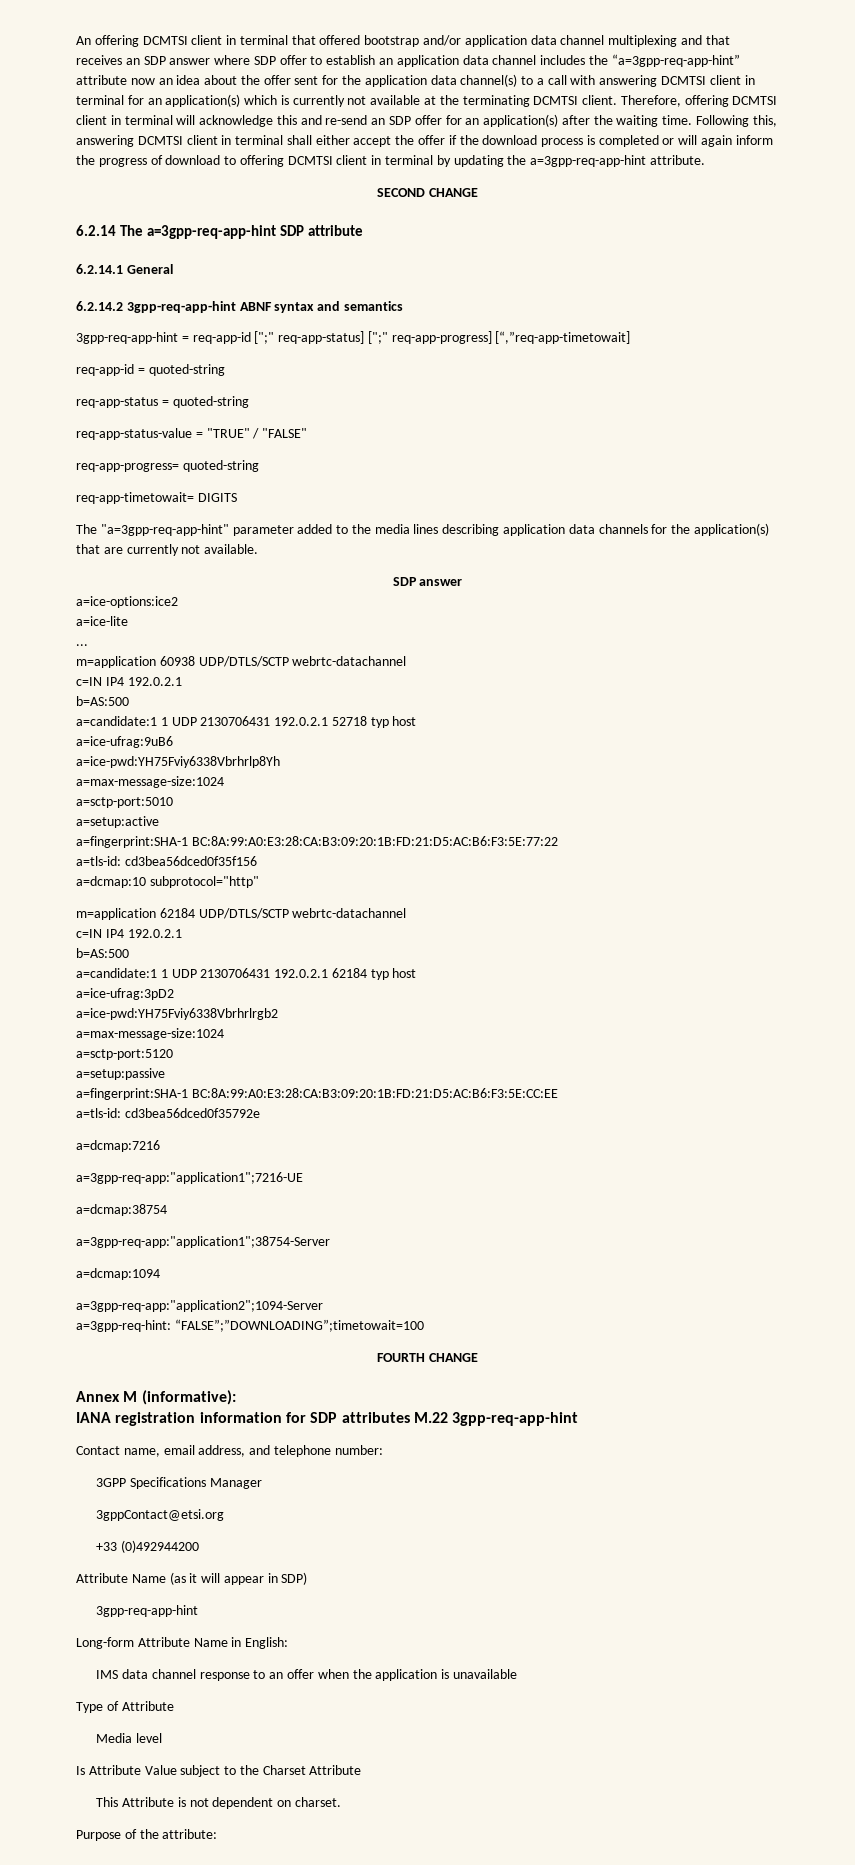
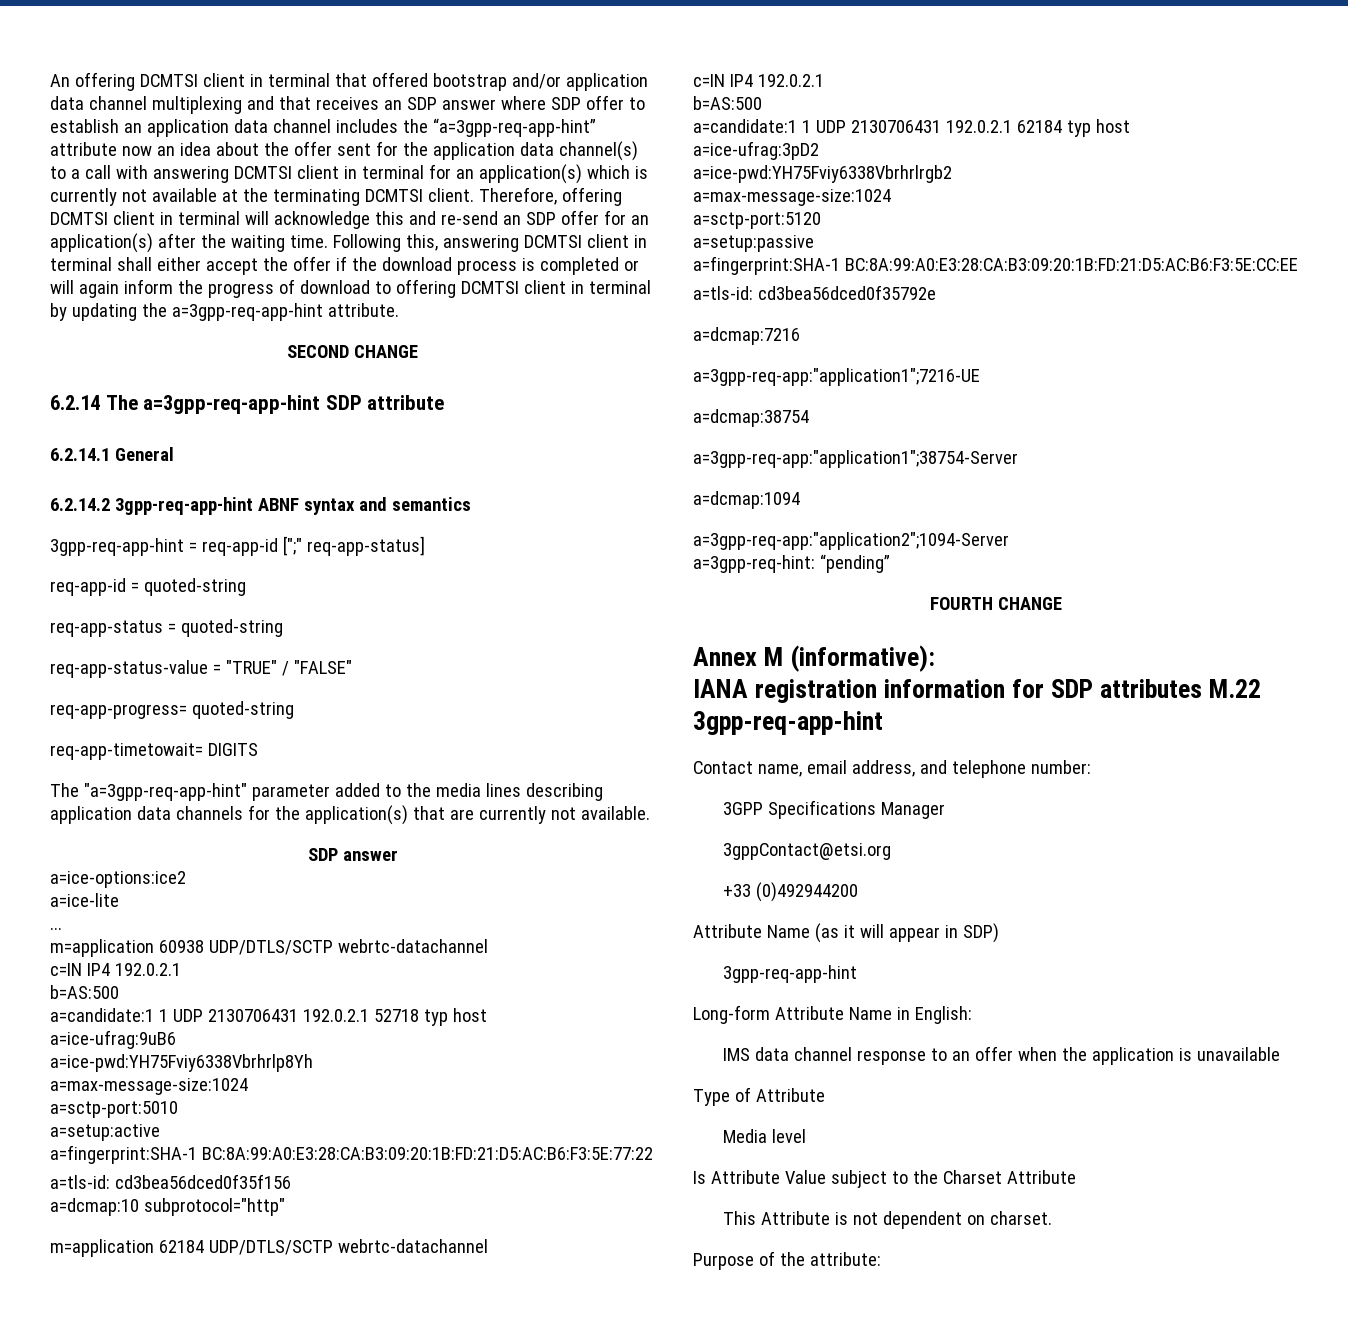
[367,331,631,344] [";" req-app-progress] [“,”req-app-timetowait] -> (425, 546) none
[174,1319,424,1332] “FALSE”;”DOWNLOADING”;timetowait=100 -> [819,554,890,573] “pending”

